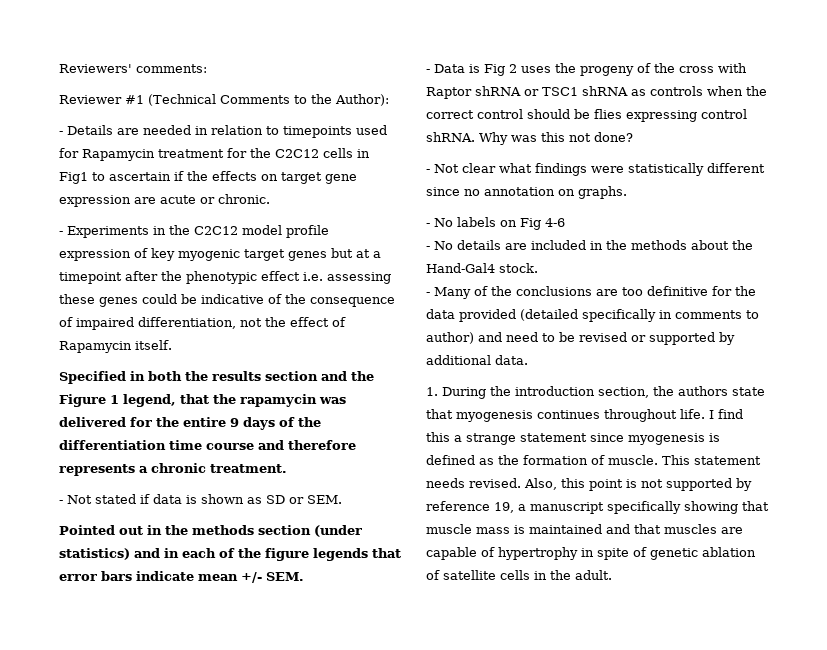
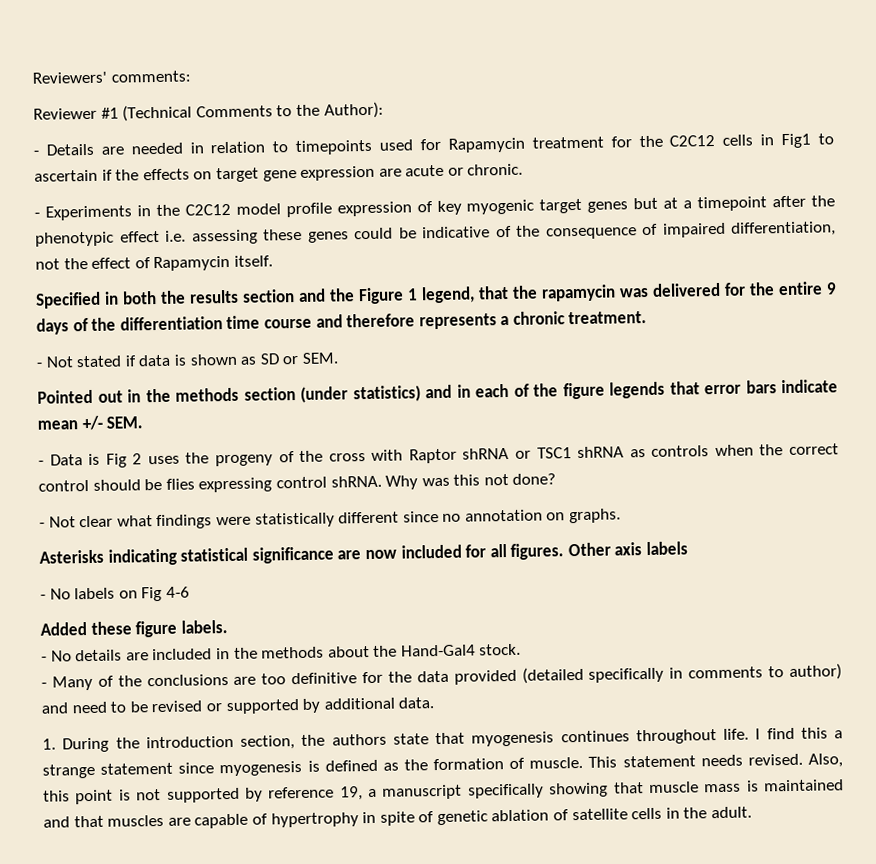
(627, 192) none -> [39,541,689,566] // Asterisks indicating statistical significance are now included for all figures. Other axis labels
(565, 222) none -> [40,620,228,638] // Added these figure labels.

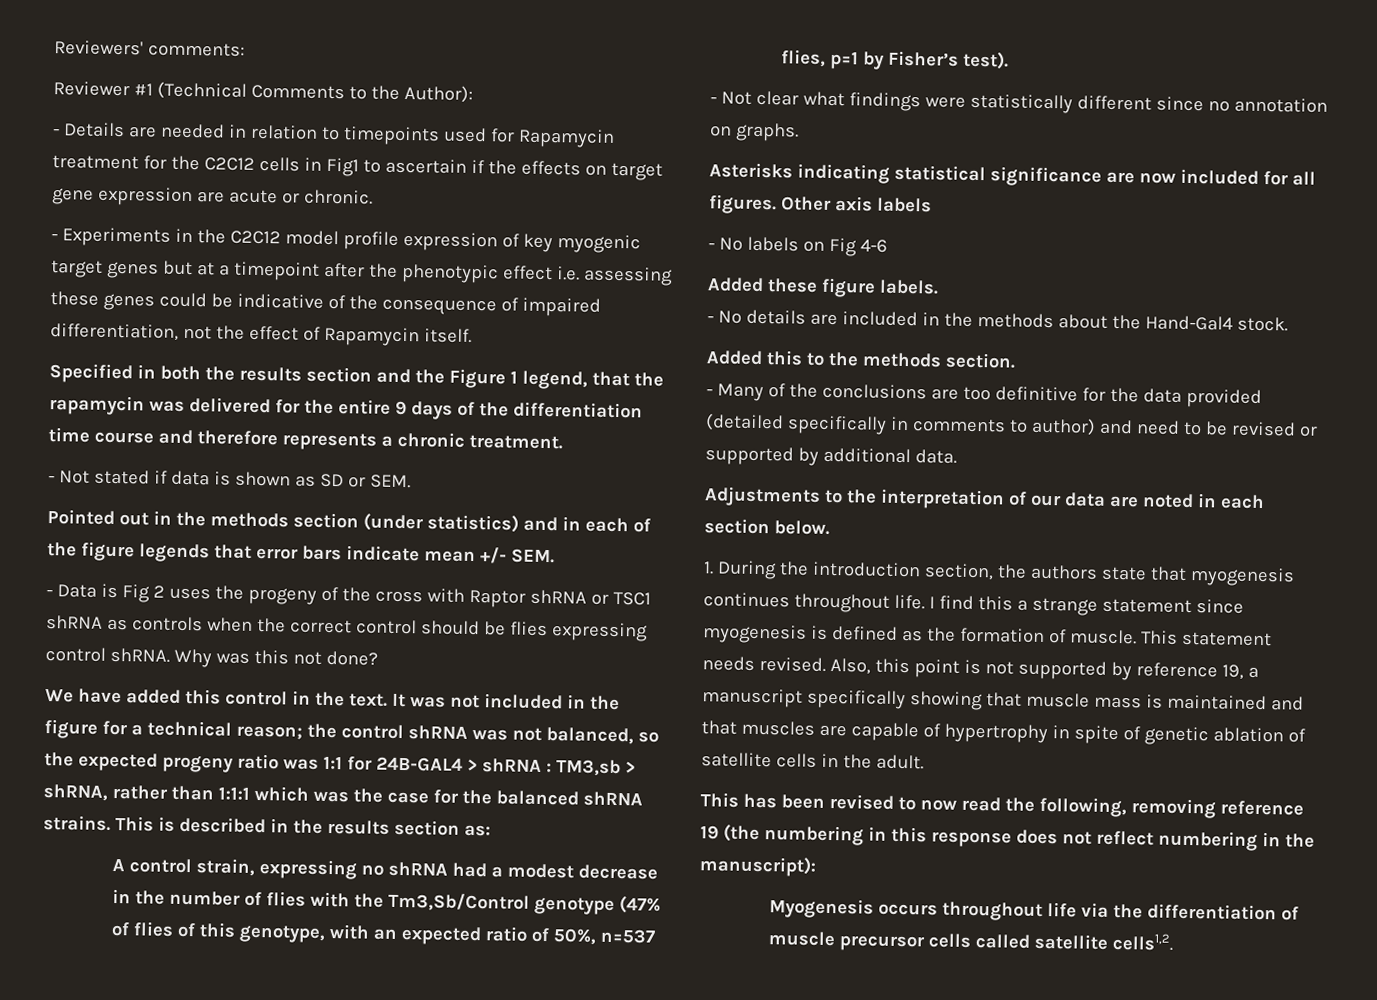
(557, 479) none -> [45,688,620,711] [44,719,659,745] [44,752,636,777] [43,784,643,807] [43,815,491,837] [111,858,658,880] [111,888,661,916] [110,921,655,946] [780,49,1009,70] // We have added this control in the text. It was not included in the figure for a technical reason; the control shRNA was not balanced, so the expected progeny ratio was 1:1 for 24B-GAL4 > shRNA : TM3,sb > shRNA, rather than 1:1:1 which was the case for the balanced shRNA strains. This is described in the results section as: // A control strain, expressing no shRNA had a modest decrease in the number of flies with the Tm3,Sb/Control genotype (47% of flies of this genotype, with an expected ratio of 50%, n=537 flies, p=1 by Fisher’s test).
(522, 649) none -> [706,350,1016,369] // Added this to the methods section.
(435, 703) none -> [704,486,1265,510] [704,518,830,535] // Adjustments to the interpretation of our data are noted in each section below.
(753, 812) none -> [700,792,1304,819] [700,824,1315,851] [699,856,817,877] [768,898,1299,921] [767,931,1173,952] // This has been revised to now read the following, removing reference 19 (the numbering in this response does not reflect numbering in the manuscript): // Myogenesis occurs throughout life via the differentiation of muscle precursor cells called satellite cells1,2.

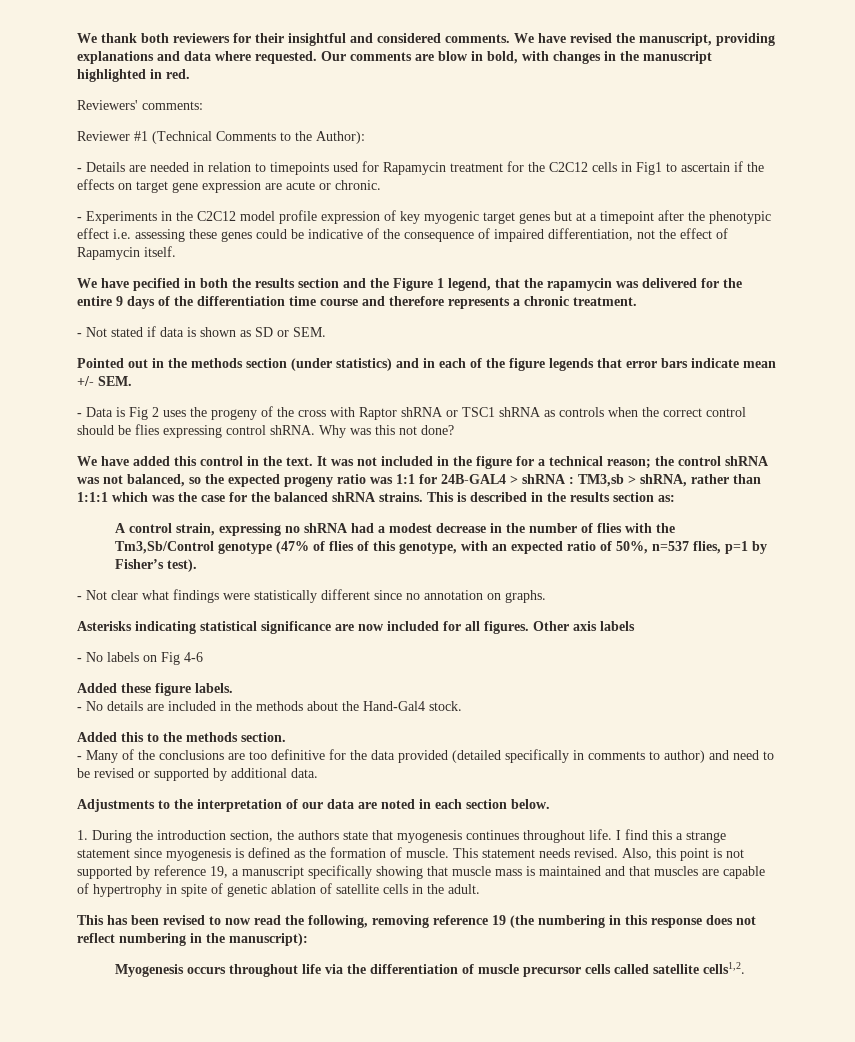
(54, 48) none -> [77,33,775,46] [77,51,712,64] [77,69,190,82] We thank both reviewers for their insightful and considered comments. We have revised the manuscript, providing explanations and data where requested. Our comments are blow in bold, with changes in the manuscript highlighted in red. //
[49,363,133,384] Specified -> [77,278,180,291] We have pecified

